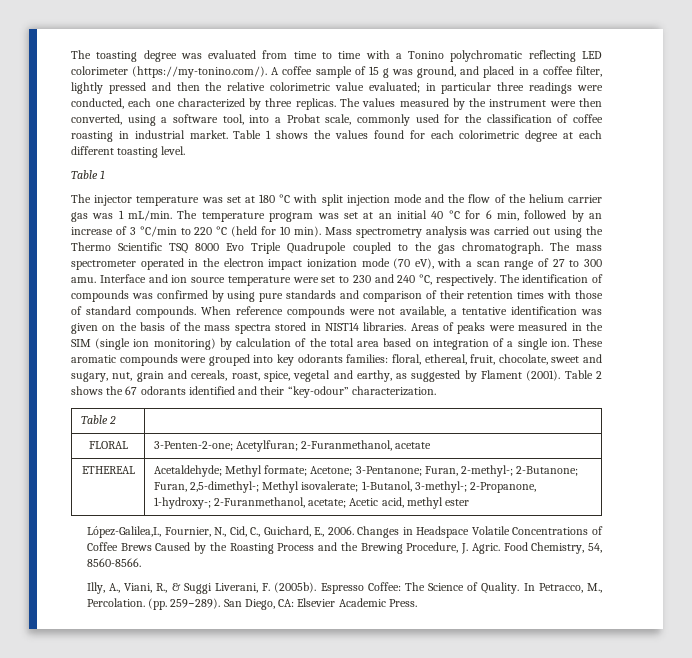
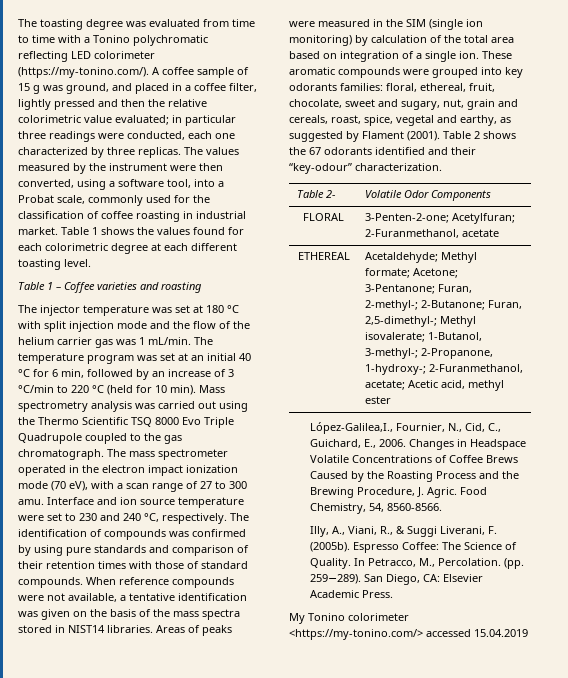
(106, 174) none -> [56,282,202,293] – Coffee varieties and roasting
[108,416,116,424] 2 | -> [325,190,336,198] [364,190,491,201] 2- | Volatile Odor Components
(417, 603) none -> [289,613,409,624] [289,629,528,640] // My Tonino colorimeter <https://my-tonino.com/> accessed 15.04.2019

